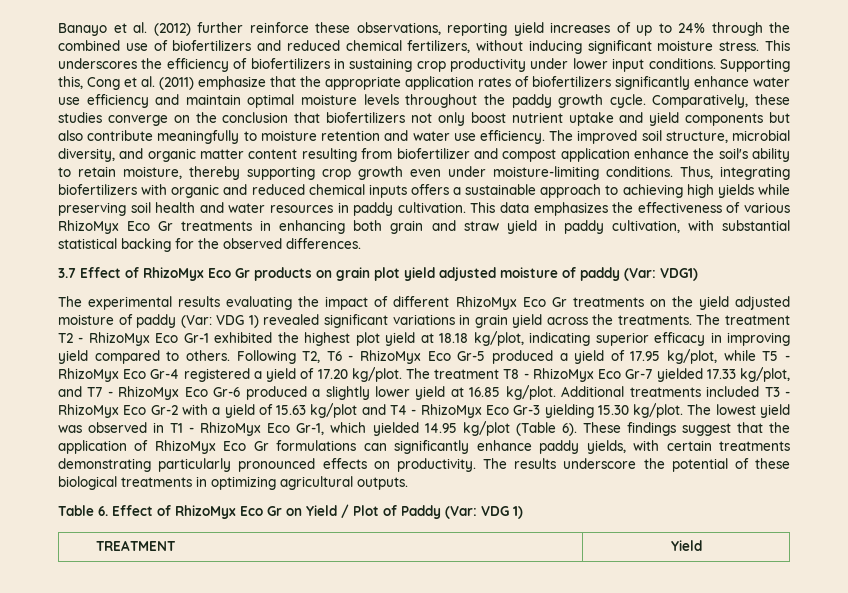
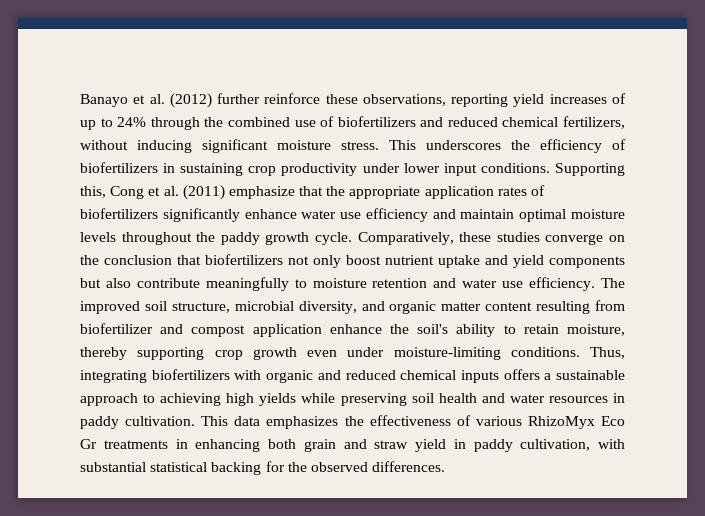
[58,267,698,281] [58,296,791,310] [58,314,790,328] [58,331,791,346] [58,349,791,364] [58,367,790,382] [58,385,791,400] [58,403,790,418] [58,421,790,436] [58,440,790,454] [58,458,790,472] [58,476,408,490] [58,504,523,519] [95,540,176,551] [670,540,702,551] // 3.7 Effect of RhizoMyx Eco Gr products on grain plot yield adjusted moisture of paddy (Var: VDG1) // The experimental results evaluating the impact of different RhizoMyx Eco Gr treatments on the yield adjusted moisture of paddy (Var: VDG 1) revealed significant variations in grain yield across the treatments. The treatment T2 - RhizoMyx Eco Gr-1 exhibited the highest plot yield at 18.18 kg/plot, indicating superior efficacy in improving yield compared to others. Following T2, T6 - RhizoMyx Eco Gr-5 produced a yield of 17.95 kg/plot, while T5 - RhizoMyx Eco Gr-4 registered a yield of 17.20 kg/plot. The treatment T8 - RhizoMyx Eco Gr-7 yielded 17.33 kg/plot, and T7 - RhizoMyx Eco Gr-6 produced a slightly lower yield at 16.85 kg/plot. Additional treatments included T3 - RhizoMyx Eco Gr-2 with a yield of 15.63 kg/plot and T4 - RhizoMyx Eco Gr-3 yielding 15.30 kg/plot. The lowest yield was observed in T1 - RhizoMyx Eco Gr-1, which yielded 14.95 kg/plot (Table 6). These findings suggest that the application of RhizoMyx Eco Gr formulations can significantly enhance paddy yields, with certain treatments demonstrating particularly pronounced effects on productivity. The results underscore the potential of these biological treatments in optimizing agricultural outputs. // Table 6. Effect of RhizoMyx Eco Gr on Yield / Plot of Paddy (Var: VDG 1) // TREATMENT | Yield -> (446, 466) none

